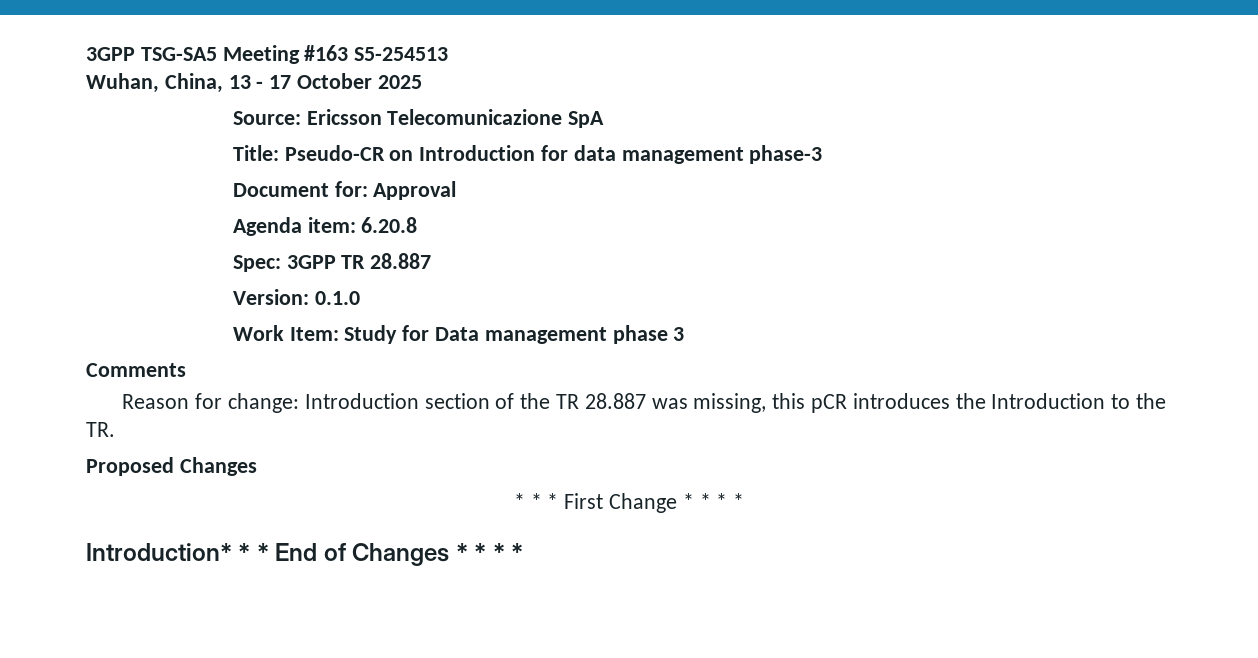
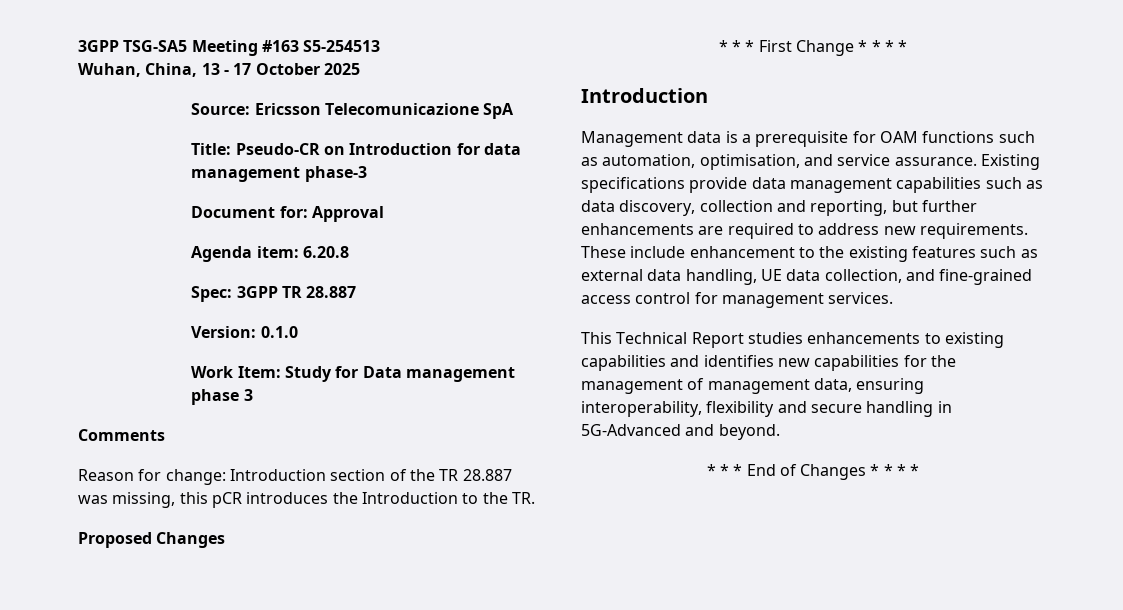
[86,543,232,561] Introduction* -> [581,88,708,103] [581,131,1035,147] [581,154,1040,170] [581,177,1043,193] [581,200,977,216] [581,223,1028,239] [581,246,1038,262] [581,269,1033,285] [581,292,894,308] [581,332,1004,348] [581,355,956,371] [581,378,925,394] [581,401,952,417] [581,424,780,440] [706,464,716,476] Introduction // Management data is a prerequisite for OAM functions such as automation, optimisation, and service assurance. Existing specifications provide data management capabilities such as data discovery, collection and reporting, but further enhancements are required to address new requirements. These include enhancement to the existing features such as external data handling, UE data collection, and fine-grained access control for management services. // This Technical Report studies enhancements to existing capabilities and identifies new capabilities for the management of management data, ensuring interoperability, flexibility and secure handling in 5G-Advanced and beyond. // *

